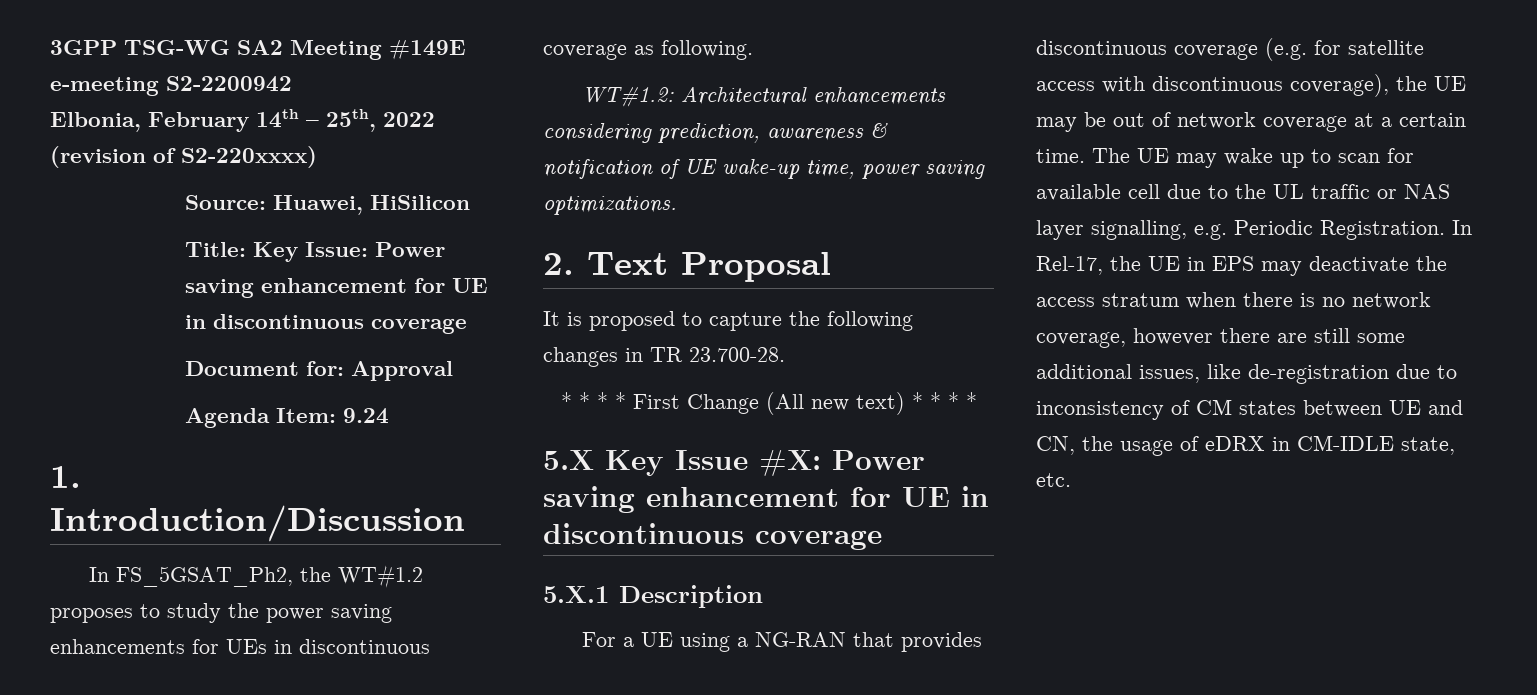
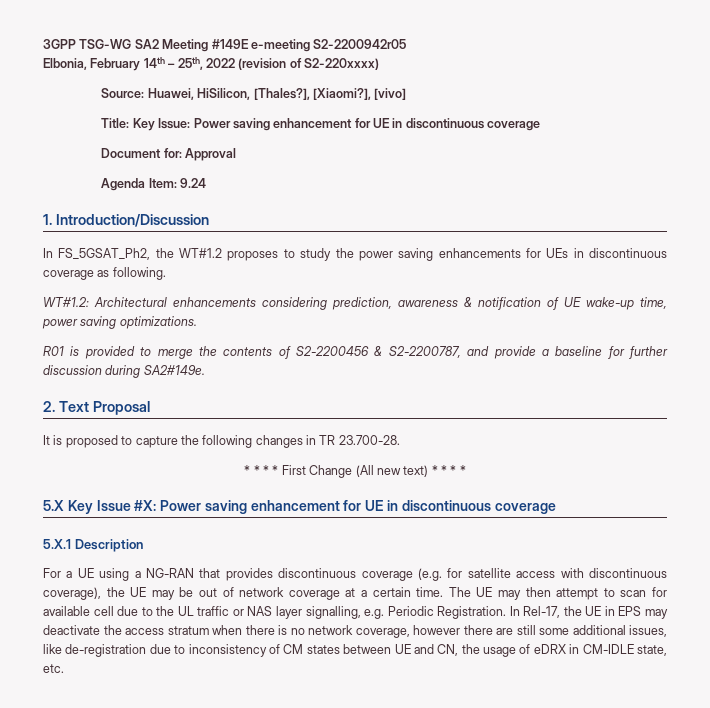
[166,76,292,92] S2-2200942 -> [313,39,407,49] S2-2200942r05
[370,195,471,210] HiSilicon -> [197,88,407,100] HiSilicon, [Thales?], [Xiaomi?], [vivo]
(677, 205) none -> [43,346,668,359] [43,365,205,378] // R01 is provided to merge the contents of S2-2200456 & S2-2200787, and provide a baseline for further discussion during SA2#149e.
[1224,148,1304,168] wake up -> [525,587,599,600] then attempt

